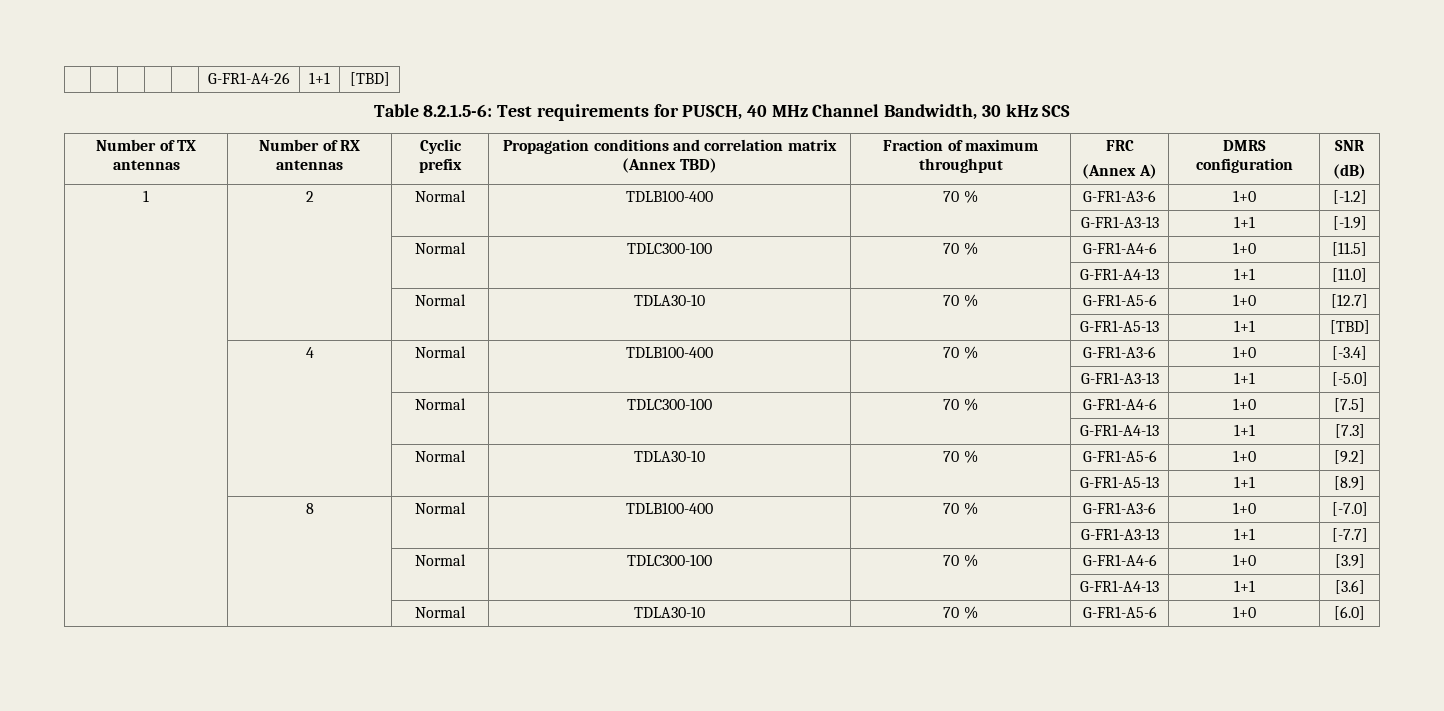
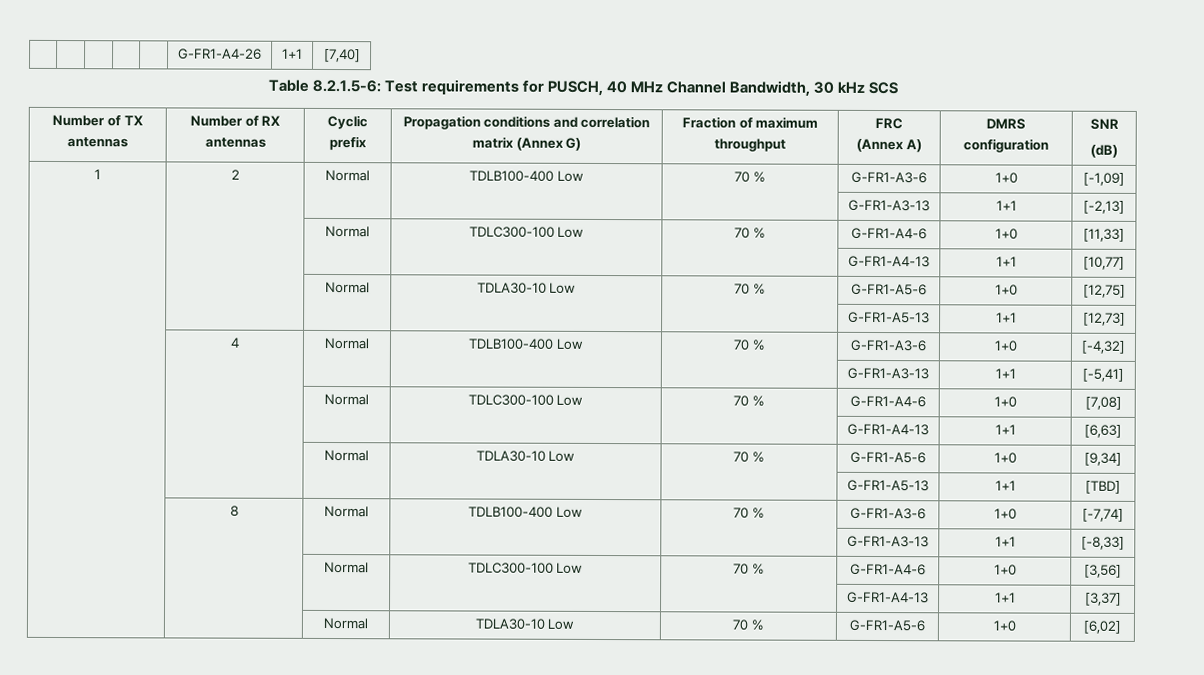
[349,72,390,86] [TBD] -> [323,48,361,63] [7,40]
[679,158,717,173] TBD) -> [565,137,582,151] G)
[943,190,978,203] [1083,190,1156,202] [1232,190,1256,202] [1332,190,1367,204] [1080,216,1159,228] [1233,216,1255,228] [1332,216,1367,230] [415,242,466,254] [627,242,712,254] [943,242,978,255] [1082,242,1157,254] [1232,242,1256,254] [1332,242,1367,256] [1080,268,1159,280] [1233,268,1255,280] [1332,268,1367,282] [415,294,466,306] [634,294,705,306] [943,294,978,307] [1082,294,1157,306] [1232,294,1256,306] [1331,294,1368,308] | 70 % | G-FR1-A3-6 | 1+0 | [-1.2] // | | | | | G-FR1-A3-13 | 1+1 | [-1.9] // | | Normal | TDLC300-100 | 70 % | G-FR1-A4-6 | 1+0 | [11.5] // | | | | | G-FR1-A4-13 | 1+1 | [11.0] // | | Normal | TDLA30-10 | 70 % | G-FR1-A5-6 | 1+0 | [12.7] -> [556,170,584,182] [734,171,766,183] [851,171,927,184] [994,172,1018,184] [1083,172,1125,186] [848,199,930,212] [995,200,1017,211] [1083,200,1125,214] [325,225,370,238] [468,226,585,238] [734,227,766,239] [851,227,927,240] [994,228,1018,240] [1083,228,1125,242] [848,255,930,268] [995,256,1017,267] [1083,256,1125,270] [325,281,370,294] [476,282,577,294] [734,283,766,295] [851,283,927,296] [994,284,1018,296] [1082,284,1126,298] [848,311,930,324] [995,312,1017,323] [1082,312,1126,326] [229,337,239,348] [324,337,369,350] [468,338,583,350] [733,339,765,351] [850,339,926,352] [993,340,1017,352] [1081,340,1125,354] [847,367,929,380] [994,368,1016,379] [1082,368,1124,382] [324,393,369,406] [467,394,584,406] [733,395,765,407] [850,395,926,408] [993,396,1017,408] [1084,396,1122,410] [847,423,929,436] [994,424,1016,435] [1084,424,1122,438] [324,449,369,462] [475,450,576,462] [733,451,765,463] [850,451,926,464] [993,452,1017,464] [1084,452,1122,466] Low | 70 % | G-FR1-A3-6 | 1+0 | [-1,09] // | | | | | G-FR1-A3-13 | 1+1 | [-2,13] // | | Normal | TDLC300-100 Low | 70 % | G-FR1-A4-6 | 1+0 | [11,33] // | | | | | G-FR1-A4-13 | 1+1 | [10,77] // | | Normal | TDLA30-10 Low | 70 % | G-FR1-A5-6 | 1+0 | [12,75] // | | | | | G-FR1-A5-13 | 1+1 | [12,73] // | 4 | Normal | TDLB100-400 Low | 70 % | G-FR1-A3-6 | 1+0 | [-4,32] // | | | | | G-FR1-A3-13 | 1+1 | [-5,41] // | | Normal | TDLC300-100 Low | 70 % | G-FR1-A4-6 | 1+0 | [7,08] // | | | | | G-FR1-A4-13 | 1+1 | [6,63] // | | Normal | TDLA30-10 Low | 70 % | G-FR1-A5-6 | 1+0 | [9,34]
[305,347,314,358] [415,346,466,358] [626,346,713,358] [943,346,978,359] [1083,346,1156,358] [1232,346,1256,358] [1332,346,1367,360] [1080,372,1159,384] [1233,372,1255,384] [1331,372,1368,386] [415,398,466,410] [627,398,712,410] [943,398,978,411] [1082,398,1157,410] [1232,398,1256,410] [1334,398,1365,412] [1080,424,1159,436] [1233,424,1255,436] [1334,424,1365,438] [415,450,466,462] [634,450,705,462] [943,450,978,463] [1082,450,1157,462] [1232,450,1256,462] [1334,450,1365,464] [1080,476,1159,488] [1233,476,1255,488] [1334,476,1365,490] [305,503,314,514] [415,502,466,514] [626,502,713,514] [943,502,978,515] [1083,502,1156,514] [1232,502,1256,514] [1331,502,1368,516] [1080,528,1159,540] [1233,528,1255,540] [1331,528,1368,542] [415,554,466,566] [627,554,712,566] [943,554,978,567] [1082,554,1157,566] [1232,554,1256,566] [1334,554,1365,568] [1080,580,1159,592] [1233,580,1255,592] [1334,580,1365,594] [415,606,466,618] [634,606,705,618] [943,606,978,619] [1082,606,1157,618] [1232,606,1256,618] [1334,606,1365,620] 4 | Normal | TDLB100-400 | 70 % | G-FR1-A3-6 | 1+0 | [-3.4] // | | | | | G-FR1-A3-13 | 1+1 | [-5.0] // | | Normal | TDLC300-100 | 70 % | G-FR1-A4-6 | 1+0 | [7.5] // | | | | | G-FR1-A4-13 | 1+1 | [7.3] // | | Normal | TDLA30-10 | 70 % | G-FR1-A5-6 | 1+0 | [9.2] // | | | | | G-FR1-A5-13 | 1+1 | [8.9] // | 8 | Normal | TDLB100-400 | 70 % | G-FR1-A3-6 | 1+0 | [-7.0] // | | | | | G-FR1-A3-13 | 1+1 | [-7.7] // | | Normal | TDLC300-100 | 70 % | G-FR1-A4-6 | 1+0 | [3.9] // | | | | | G-FR1-A4-13 | 1+1 | [3.6] // | | Normal | TDLA30-10 | 70 % | G-FR1-A5-6 | 1+0 | [6.0] -> [229,505,239,517] [324,505,369,518] [468,506,583,518] [733,507,765,519] [850,507,926,520] [993,508,1017,520] [1082,508,1124,522] [847,535,929,548] [994,536,1016,547] [1081,536,1125,550] [324,561,369,574] [467,562,584,574] [733,563,765,575] [850,563,926,576] [993,564,1017,576] [1084,564,1122,578] [847,591,929,604] [994,592,1016,603] [1084,592,1122,606] [323,617,368,630] [474,618,575,630] [732,619,764,631] [849,619,925,632] [992,620,1016,632] [1083,620,1121,634] 8 | Normal | TDLB100-400 Low | 70 % | G-FR1-A3-6 | 1+0 | [-7,74] // | | | | | G-FR1-A3-13 | 1+1 | [-8,33] // | | Normal | TDLC300-100 Low | 70 % | G-FR1-A4-6 | 1+0 | [3,56] // | | | | | G-FR1-A4-13 | 1+1 | [3,37] // | | Normal | TDLA30-10 Low | 70 % | G-FR1-A5-6 | 1+0 | [6,02]

